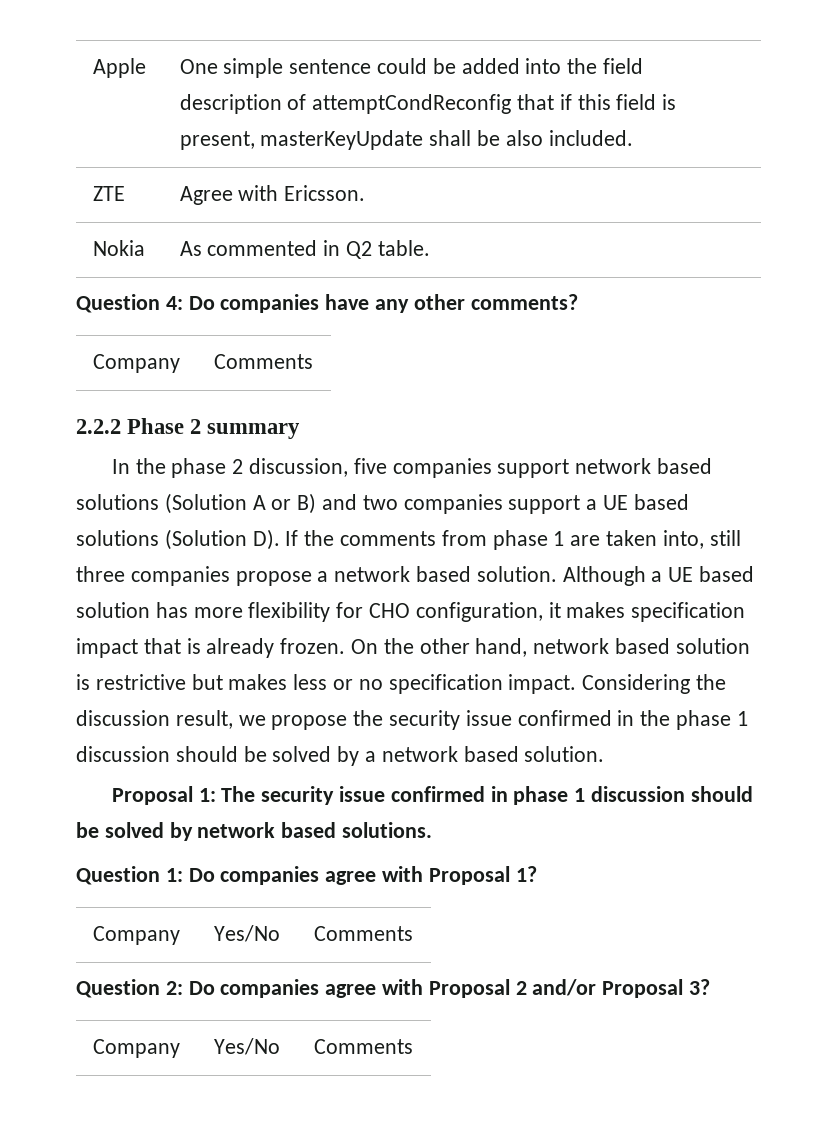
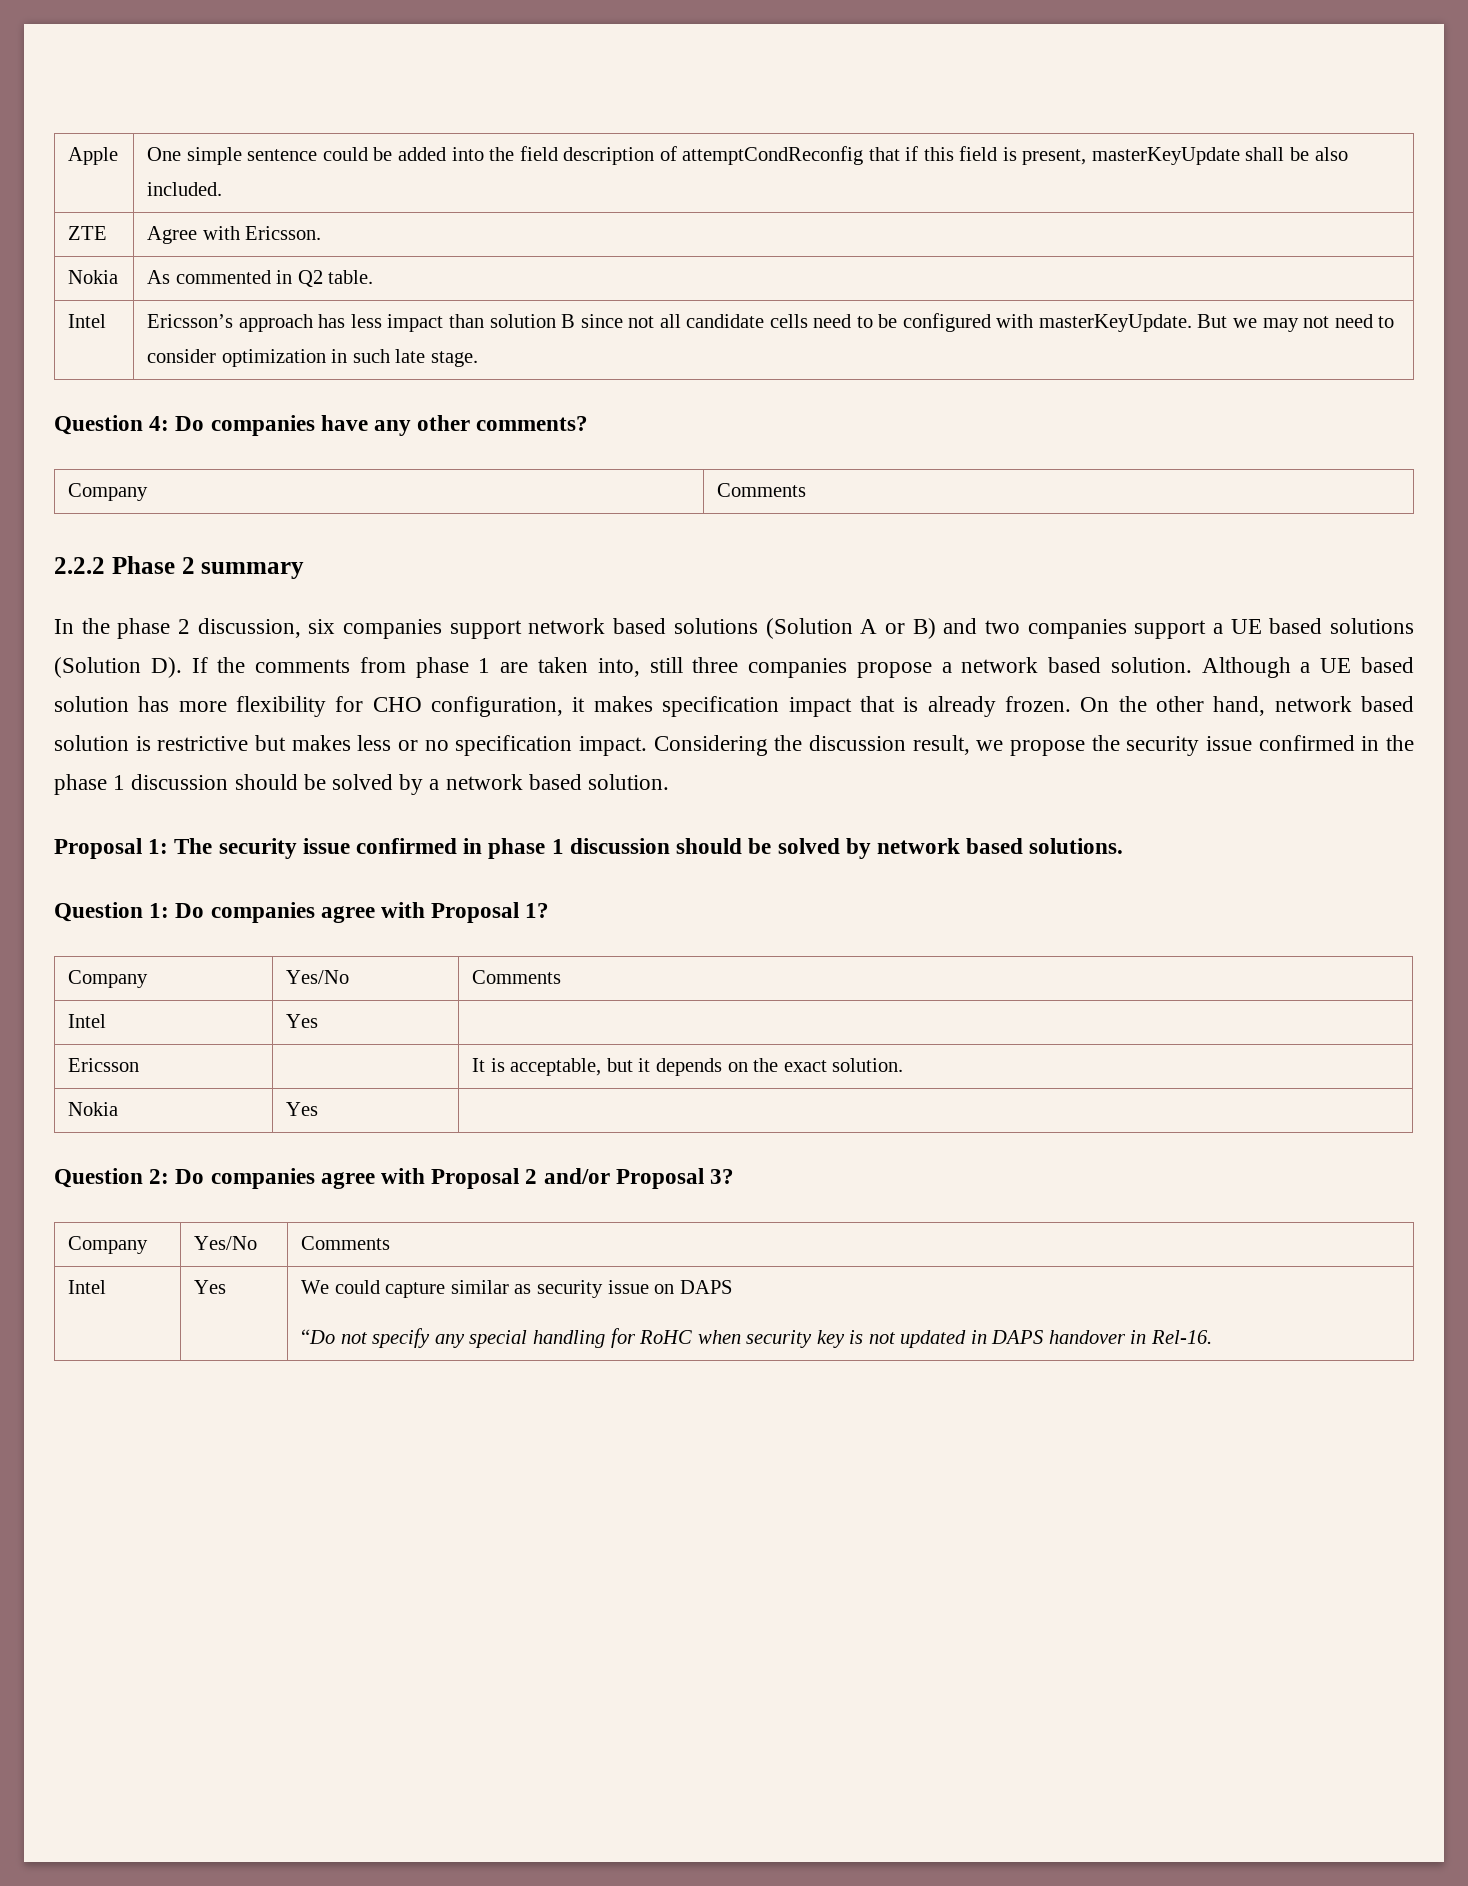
(430, 248) none -> [68,314,107,328] [147,313,1395,332] [147,349,478,367] // Intel | Ericsson’s approach has less impact than solution B since not all candidate cells need to be configured with masterKeyUpdate. But we may not need to consider optimization in such late stage.
[353,458,387,474] five -> [308,619,336,634] six
(413, 933) none -> [68,1014,107,1028] [286,1014,319,1028] [68,1058,140,1072] [472,1058,904,1076] [68,1102,119,1116] [286,1102,319,1116] // Intel | Yes | // Ericsson | | It is acceptable, but it depends on the exact solution. // Nokia | Yes |
(413, 1046) none -> [68,1280,107,1294] [194,1280,227,1294] [301,1280,732,1298] [301,1328,1212,1348] // Intel | Yes | We could capture similar as security issue on DAPS // “Do not specify any special handling for RoHC when security key is not updated in DAPS handover in Rel-16.

